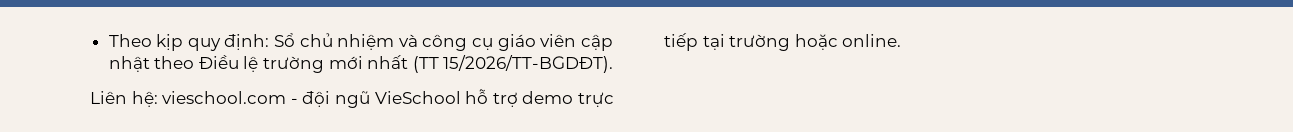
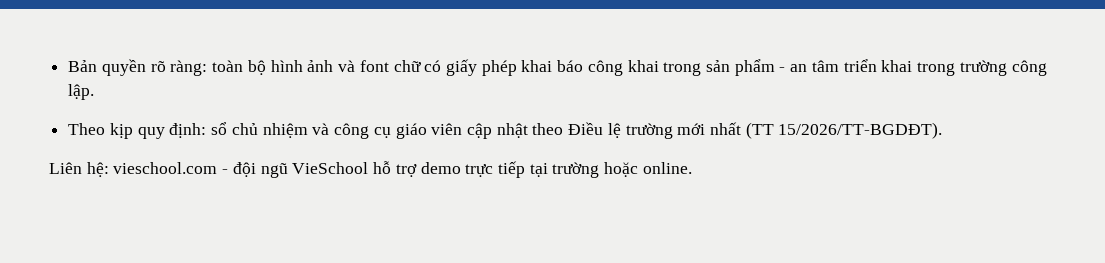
(108, 40) none -> [68,59,1047,76] [68,84,95,100] Bản quyền rõ ràng: toàn bộ hình ảnh và font chữ có giấy phép khai báo công khai trong sản phẩm - an tâm triển khai trong trường công lập. //
[274,33,296,47] Sổ -> [211,122,228,135] sổ

